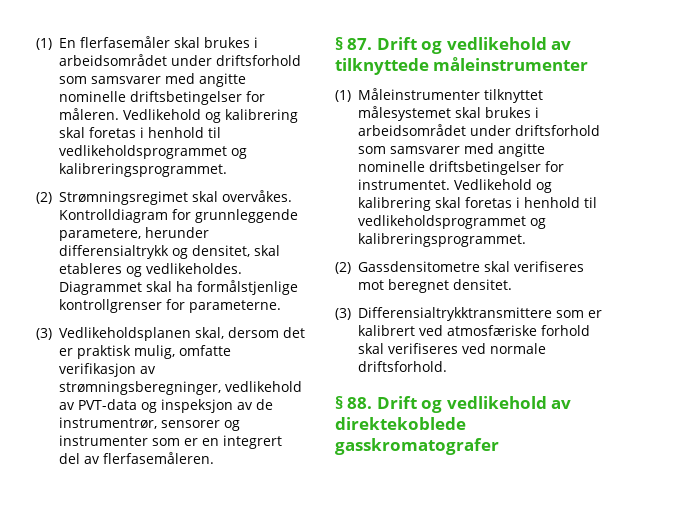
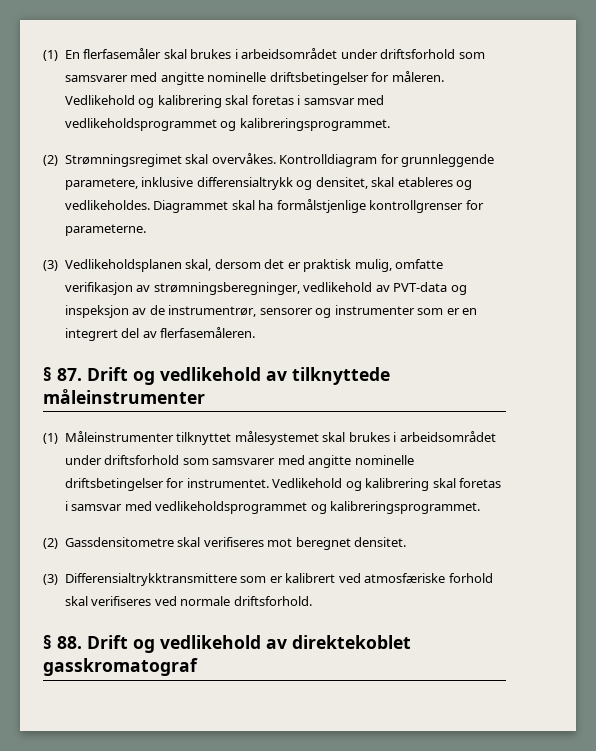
[148,127,221,138] henhold til -> [303,95,385,105] samsvar med
[145,227,209,238] herunder -> [141,177,194,187] inklusive
[524,197,597,208] henhold til -> [71,501,152,511] samsvar med
[335,417,466,430] [335,438,499,455] direktekoblede gasskromatografer -> [292,635,411,649] [43,658,198,676] direktekoblet gasskromatograf

